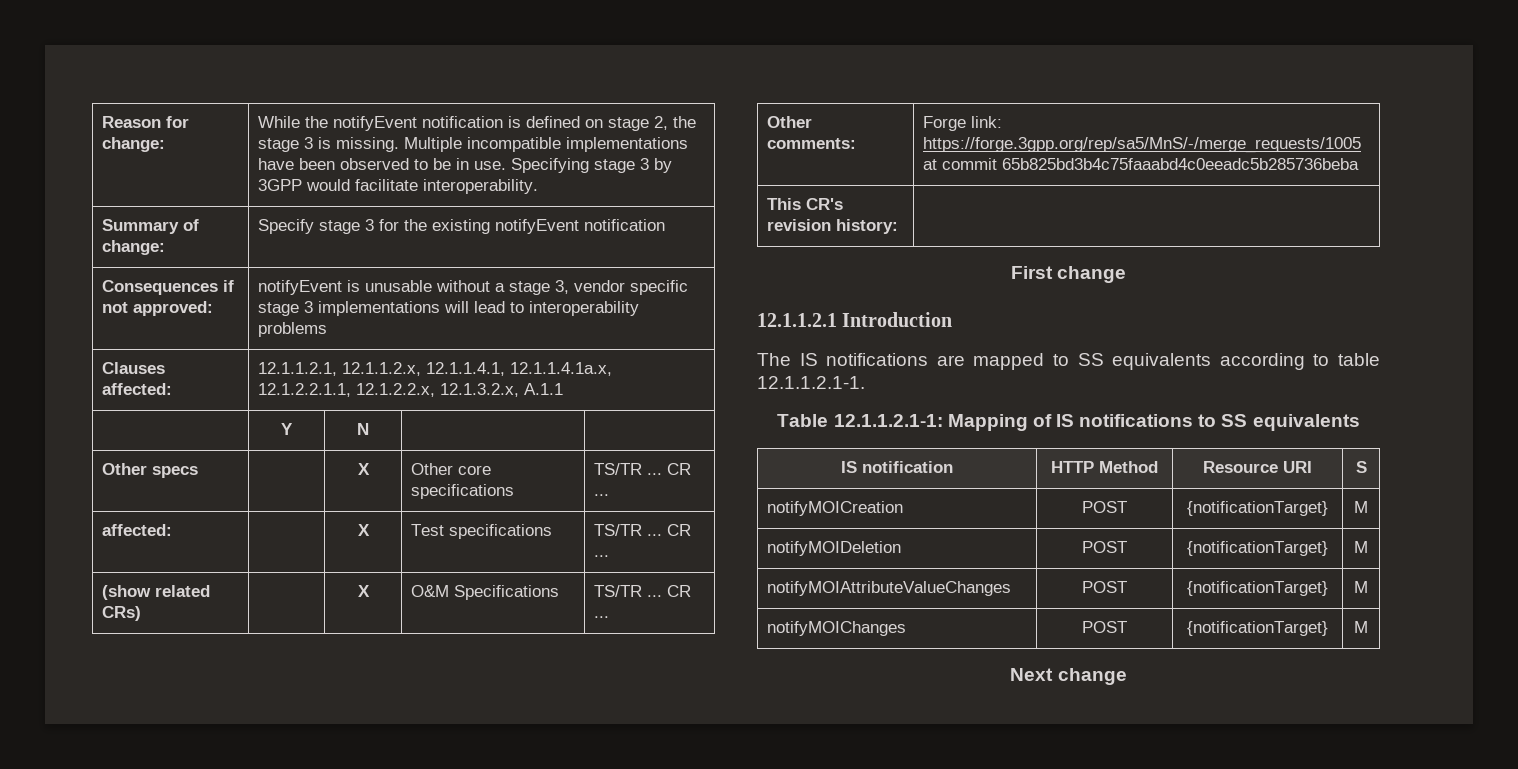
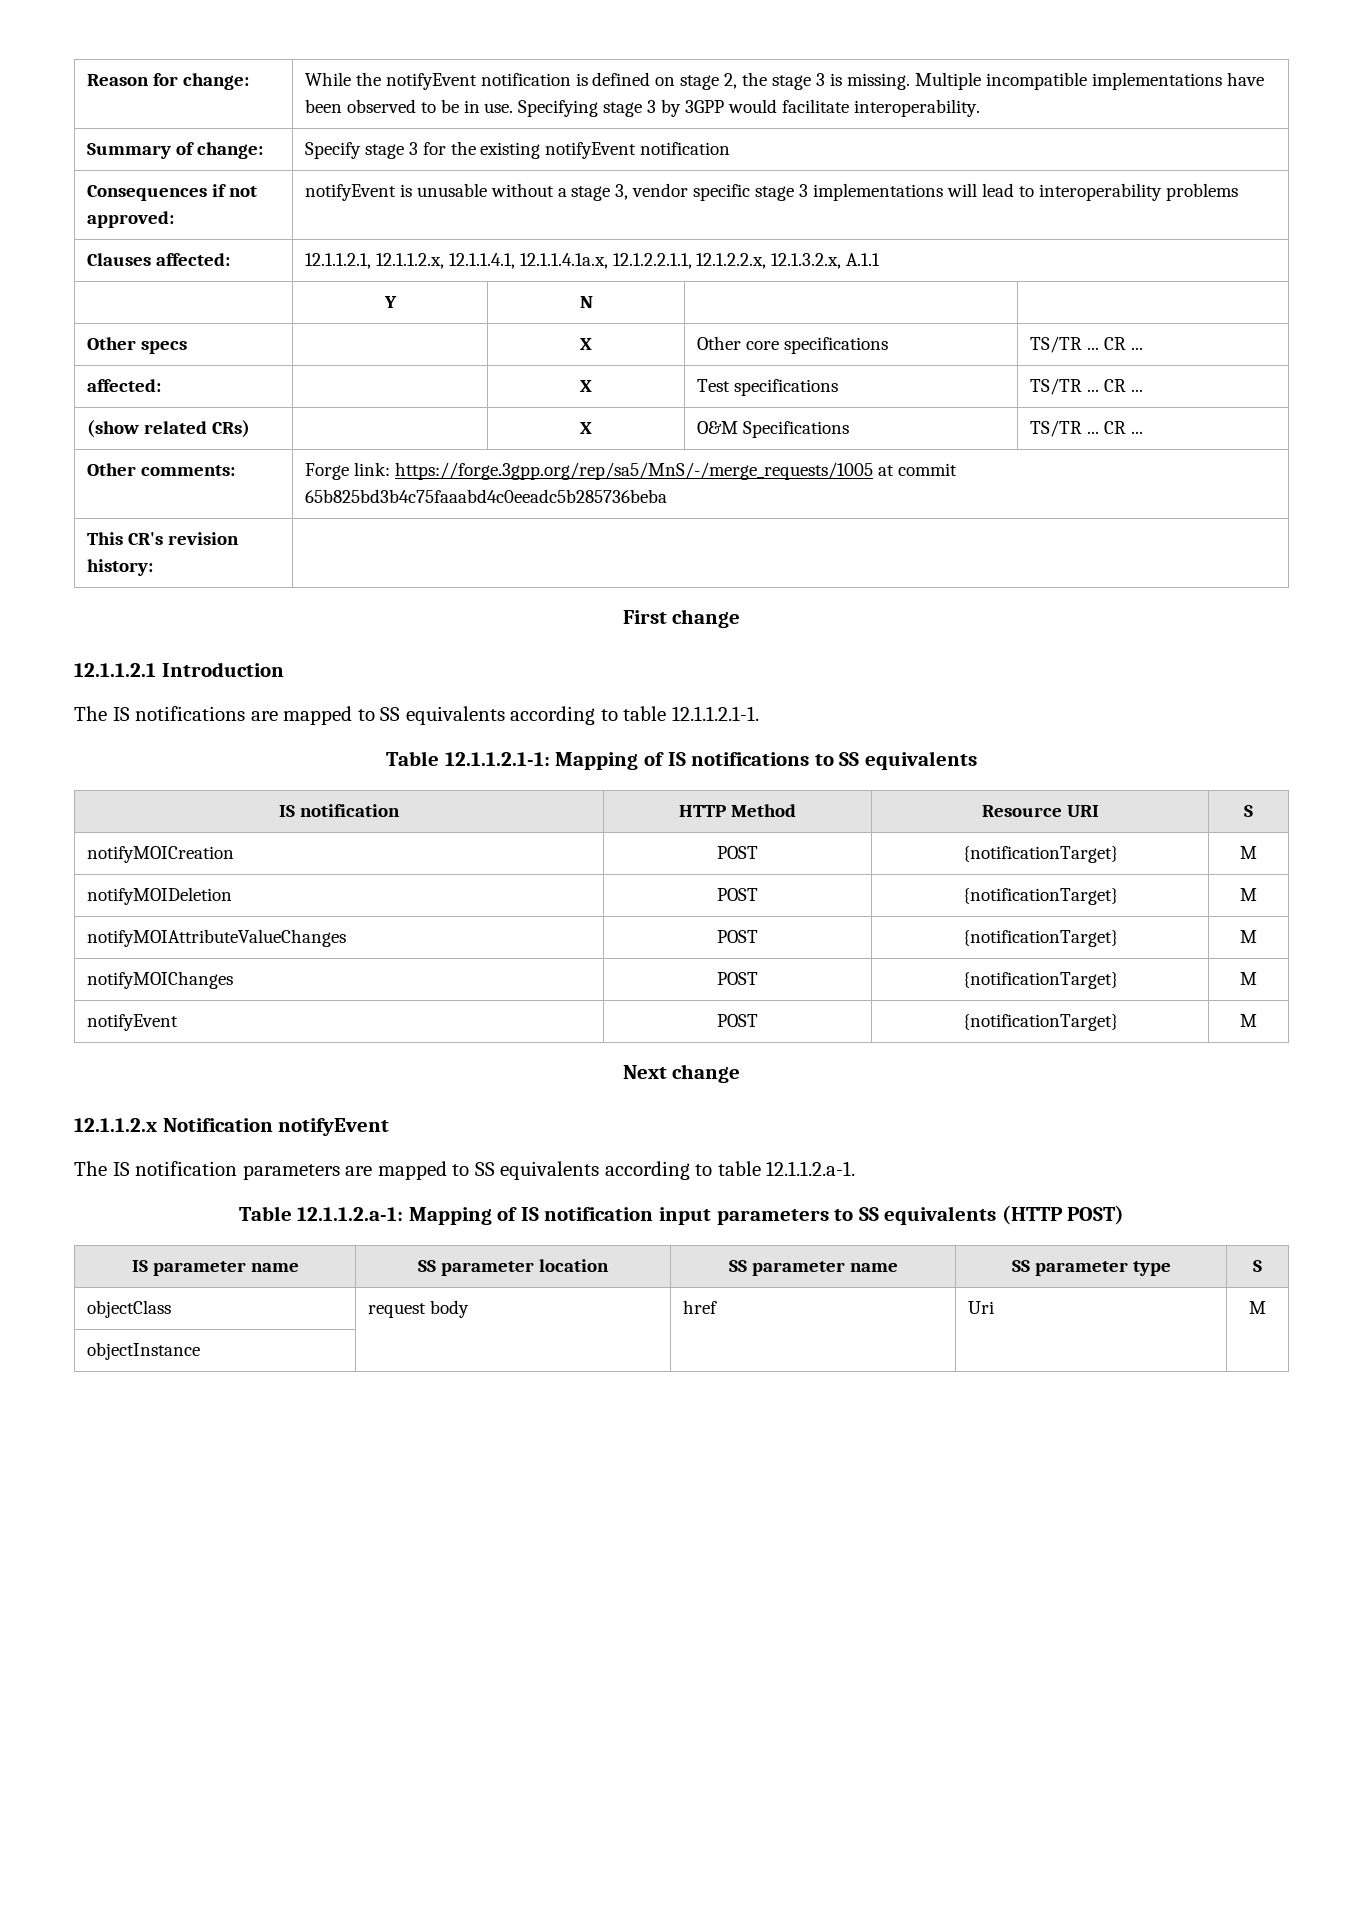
[1010,668,1127,685] // Next change -> [86,1014,178,1031] [717,1014,758,1027] [962,1014,1118,1031] [1240,1014,1257,1027] [622,1064,741,1083] [74,1118,390,1136] [74,1161,856,1180] [238,1205,1125,1225] [131,1260,299,1276] [418,1259,609,1276] [728,1260,898,1276] [1011,1260,1171,1276] [1253,1260,1262,1272] [86,1300,171,1318] [367,1300,469,1318] [682,1300,717,1314] [967,1301,994,1314] [1249,1301,1266,1314] [86,1342,200,1360] // notifyEvent | POST | {notificationTarget} | M // Next change // 12.1.1.2.x Notification notifyEvent // The IS notification parameters are mapped to SS equivalents according to table 12.1.1.2.a-1. // Table 12.1.1.2.a-1: Mapping of IS notification input parameters to SS equivalents (HTTP POST) // IS parameter name | SS parameter location | SS parameter name | SS parameter type | S // objectClass | request body | href | Uri | M // objectInstance | | | |

